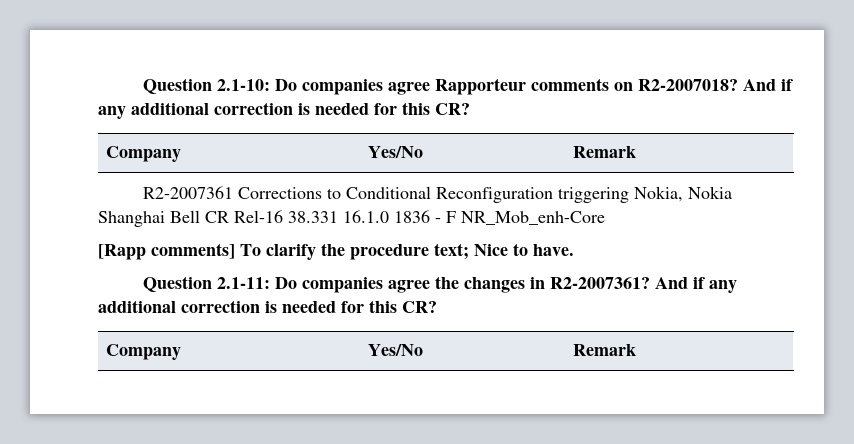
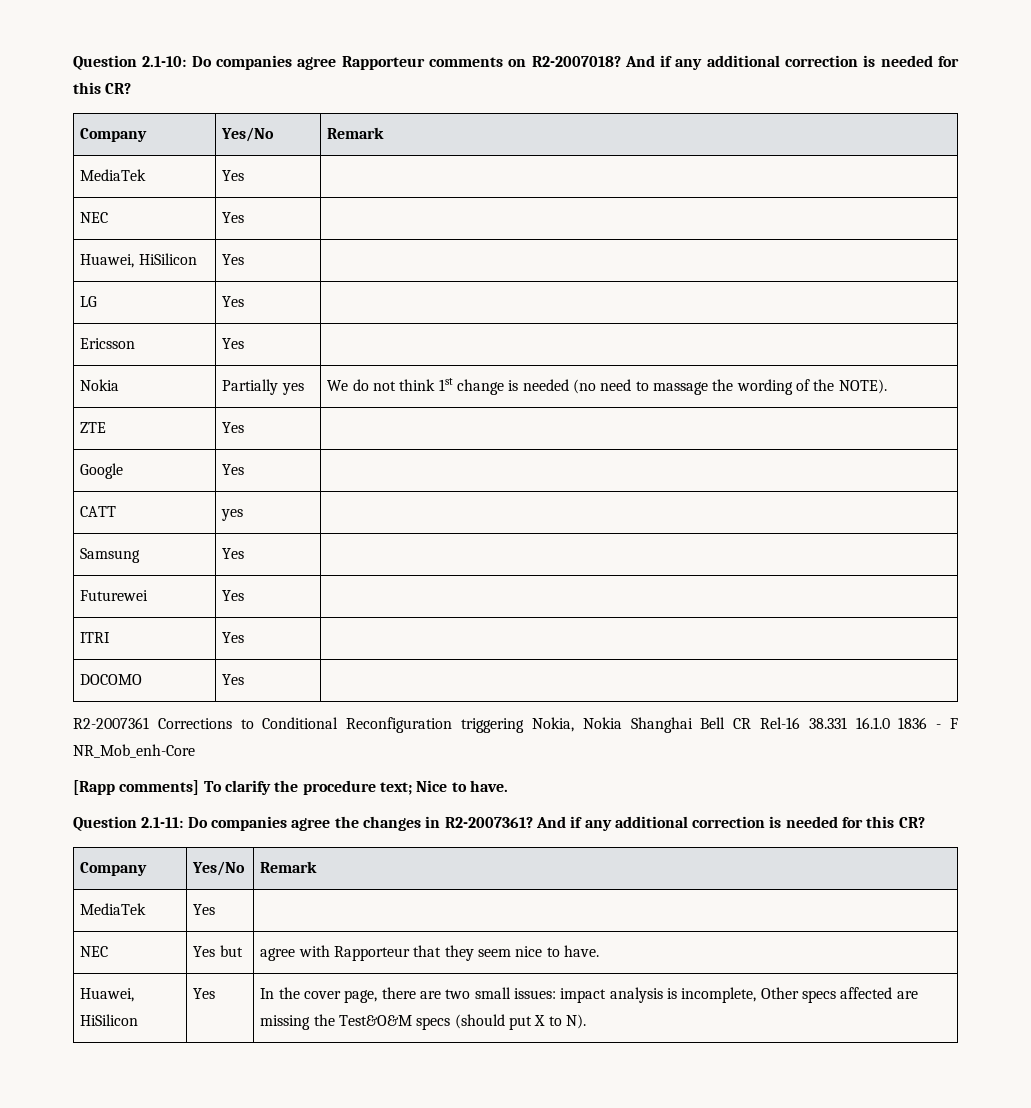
(636, 152) none -> [80,169,147,181] [222,170,245,181] [80,212,109,223] [222,212,245,223] [80,253,197,268] [222,254,245,265] [80,296,98,307] [222,296,245,307] [80,338,136,349] [222,338,245,349] [80,379,120,391] [222,379,304,395] [327,378,887,395] [80,422,107,433] [222,422,245,433] [80,463,124,479] [222,464,245,475] [80,506,117,517] [221,509,244,521] [80,548,141,563] [222,548,245,559] [80,590,149,601] [222,590,245,601] [80,632,111,643] [222,632,245,643] [80,674,143,685] [222,674,245,685] // MediaTek | Yes | // NEC | Yes | // Huawei, HiSilicon | Yes | // LG | Yes | // Ericsson | Yes | // Nokia | Partially yes | We do not think 1st change is needed (no need to massage the wording of the NOTE). // ZTE | Yes | // Google | Yes | // CATT | yes | // Samsung | Yes | // Futurewei | Yes | // ITRI | Yes | // DOCOMO | Yes |
(636, 350) none -> [80,903,147,915] [193,904,216,915] [80,946,109,957] [193,945,243,957] [260,945,599,961] [80,988,135,1002] [80,1014,139,1026] [193,988,216,999] [260,987,918,1003] [260,1014,586,1030] // MediaTek | Yes | // NEC | Yes but | agree with Rapporteur that they seem nice to have. // Huawei, HiSilicon | Yes | In the cover page, there are two small issues: impact analysis is incomplete, Other specs affected are missing the Test&O&M specs (should put X to N).

